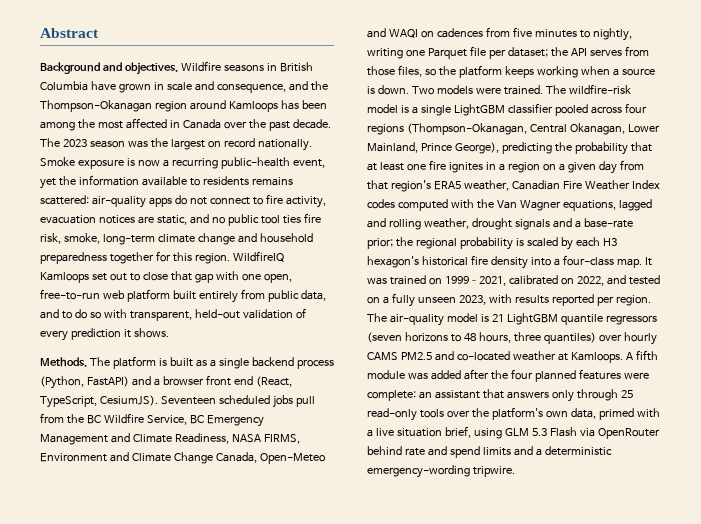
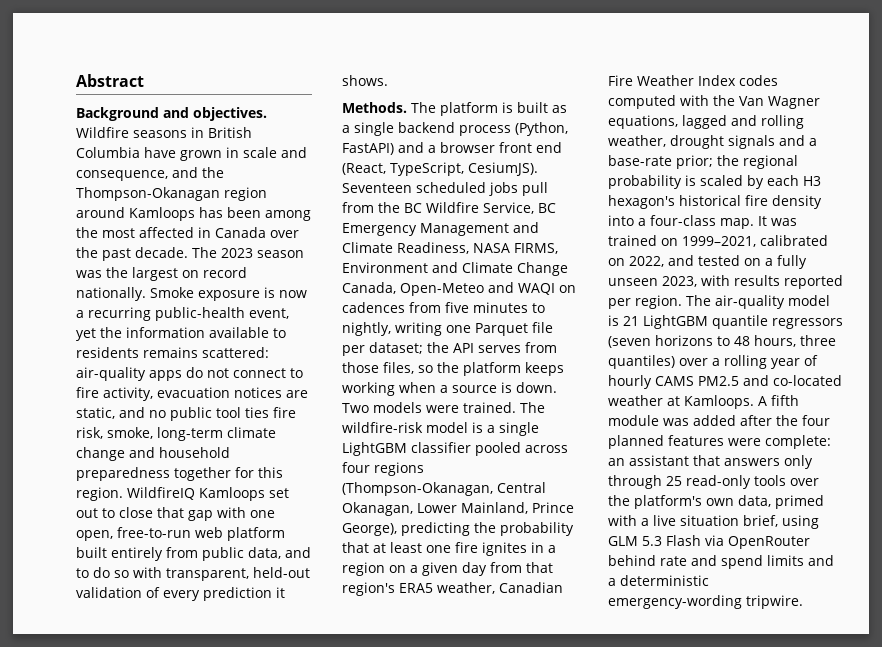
(622, 338) none -> [712,355,818,369] a rolling year of

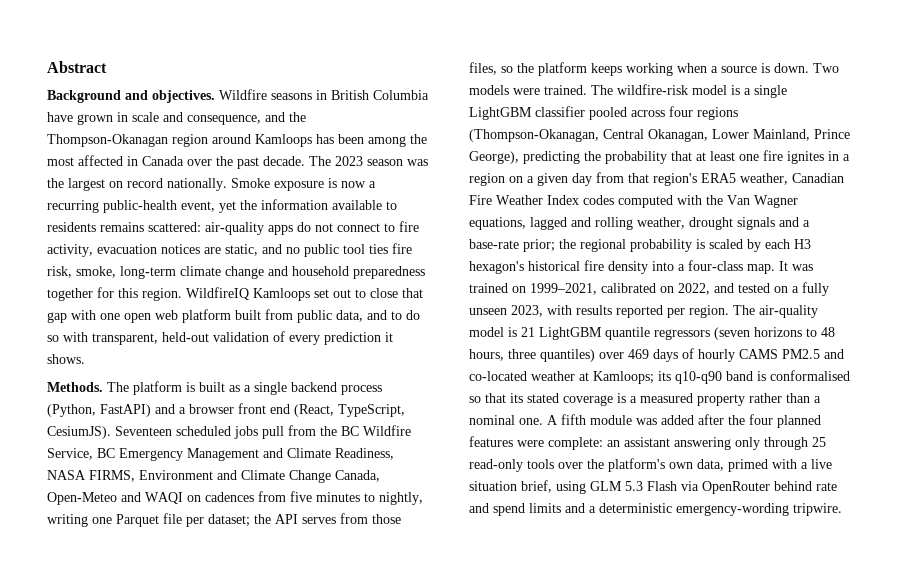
[76,527,191,541] open, free-to-run -> [124,313,151,323] open
[111,547,163,561] entirely -> (261, 315) none
[712,355,800,369] a rolling year -> [628,349,678,362] 469 days
[684,395,754,409] Kamloops. -> [593,370,850,384] [469,393,821,406] [469,415,543,425] Kamloops; its q10-q90 band is conformalised so that its stated coverage is a measured property rather than a nominal one.
[693,455,780,466] that answers -> [674,437,731,450] answering

